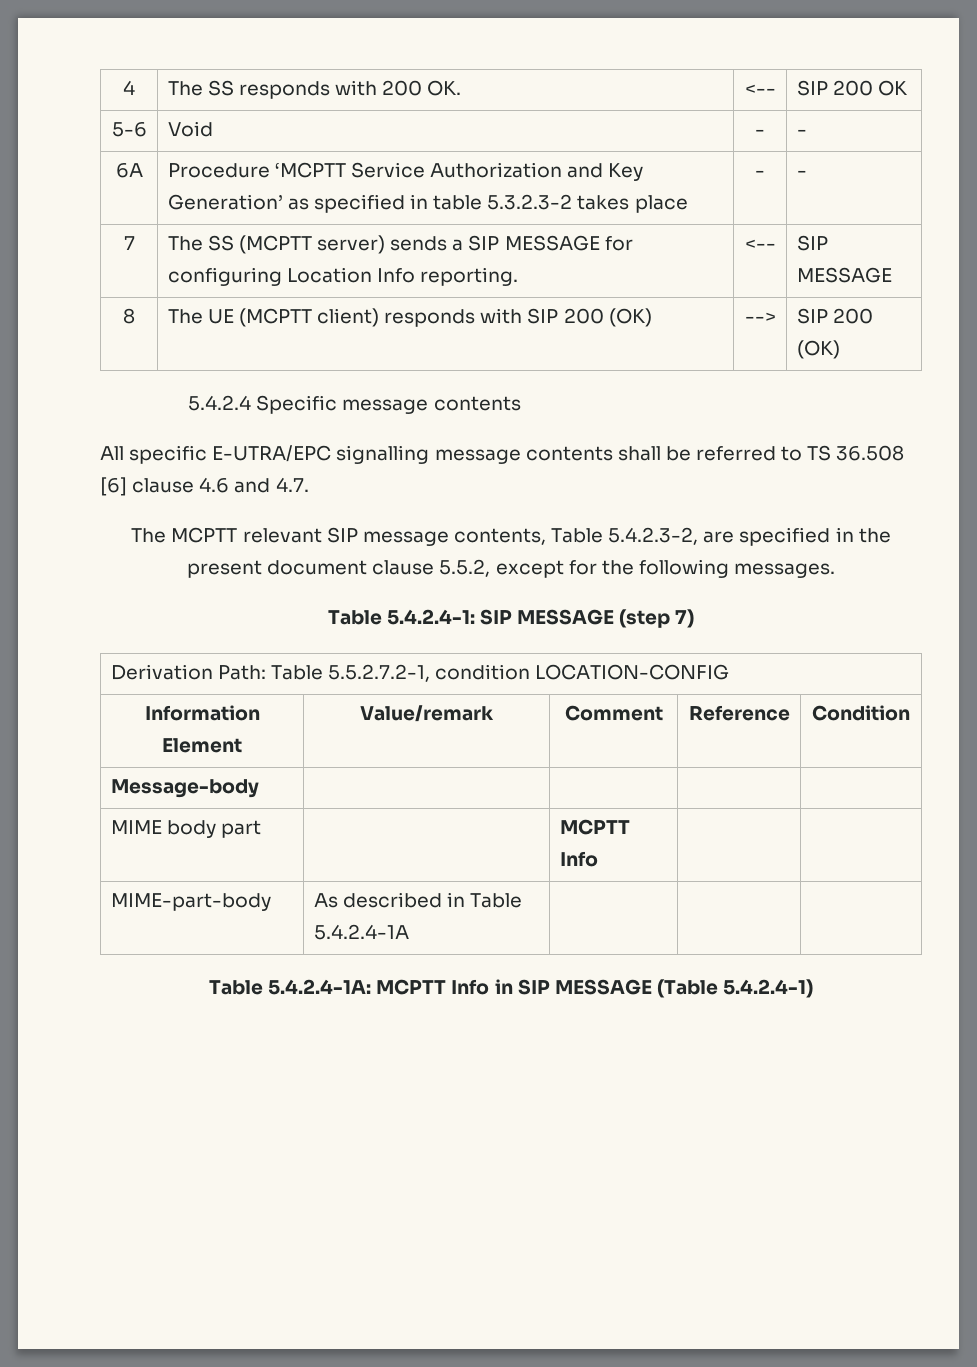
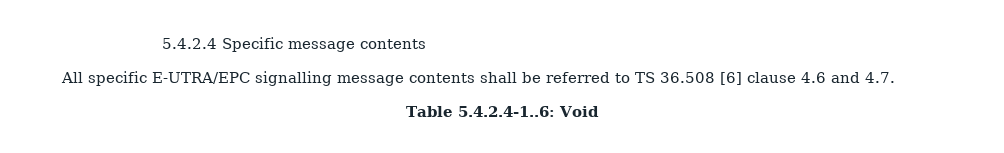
[123,80,135,95] [167,80,462,99] [744,84,776,95] [796,80,908,96] [111,122,147,137] [167,121,213,137] [755,129,765,136] [796,129,807,136] [115,163,143,178] [167,162,644,181] [167,194,688,213] [755,170,765,177] [796,170,807,177] [123,236,135,250] [167,235,633,254] [167,267,518,286] [744,239,776,250] [796,235,828,251] [796,267,892,283] [123,308,135,324] [167,308,652,327] [744,312,776,323] [796,308,873,324] [796,340,840,359] 4 | The SS responds with 200 OK. | <-- | SIP 200 OK // 5-6 | Void | - | - // 6A | Procedure ‘MCPTT Service Authorization and Key Generation’ as specified in table 5.3.2.3-2 takes place | - | - // 7 | The SS (MCPTT server) sends a SIP MESSAGE for configuring Location Info reporting. | <-- | SIP MESSAGE // 8 | The UE (MCPTT client) responds with SIP 200 (OK) | --> | SIP 200 (OK) // -> (161, 43) none
[131,527,891,546] [186,559,836,578] [327,609,695,628] [110,664,730,682] [144,705,260,721] [162,738,242,753] [360,705,494,722] [564,705,663,721] [688,705,790,721] [812,705,910,721] [110,779,259,798] [110,820,261,838] [559,819,630,835] [559,851,598,867] [110,893,271,911] [313,892,522,908] [313,924,409,940] [208,979,814,998] The MCPTT relevant SIP message contents, Table 5.4.2.3-2, are specified in the present document clause 5.5.2, except for the following messages. // Table 5.4.2.4-1: SIP MESSAGE (step 7) // Derivation Path: Table 5.5.2.7.2-1, condition LOCATION-CONFIG // Information Element | Value/remark | Comment | Reference | Condition // Message-body | | | | // MIME body part | | MCPTT Info | | // MIME-part-body | As described in Table 5.4.2.4-1A | | | // Table 5.4.2.4-1A: MCPTT Info in SIP MESSAGE (Table 5.4.2.4-1) -> [406,106,599,117] Table 5.4.2.4-1..6: Void

